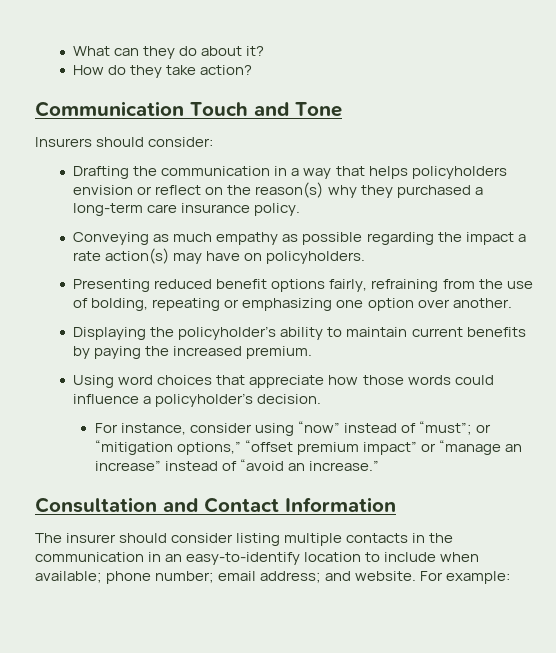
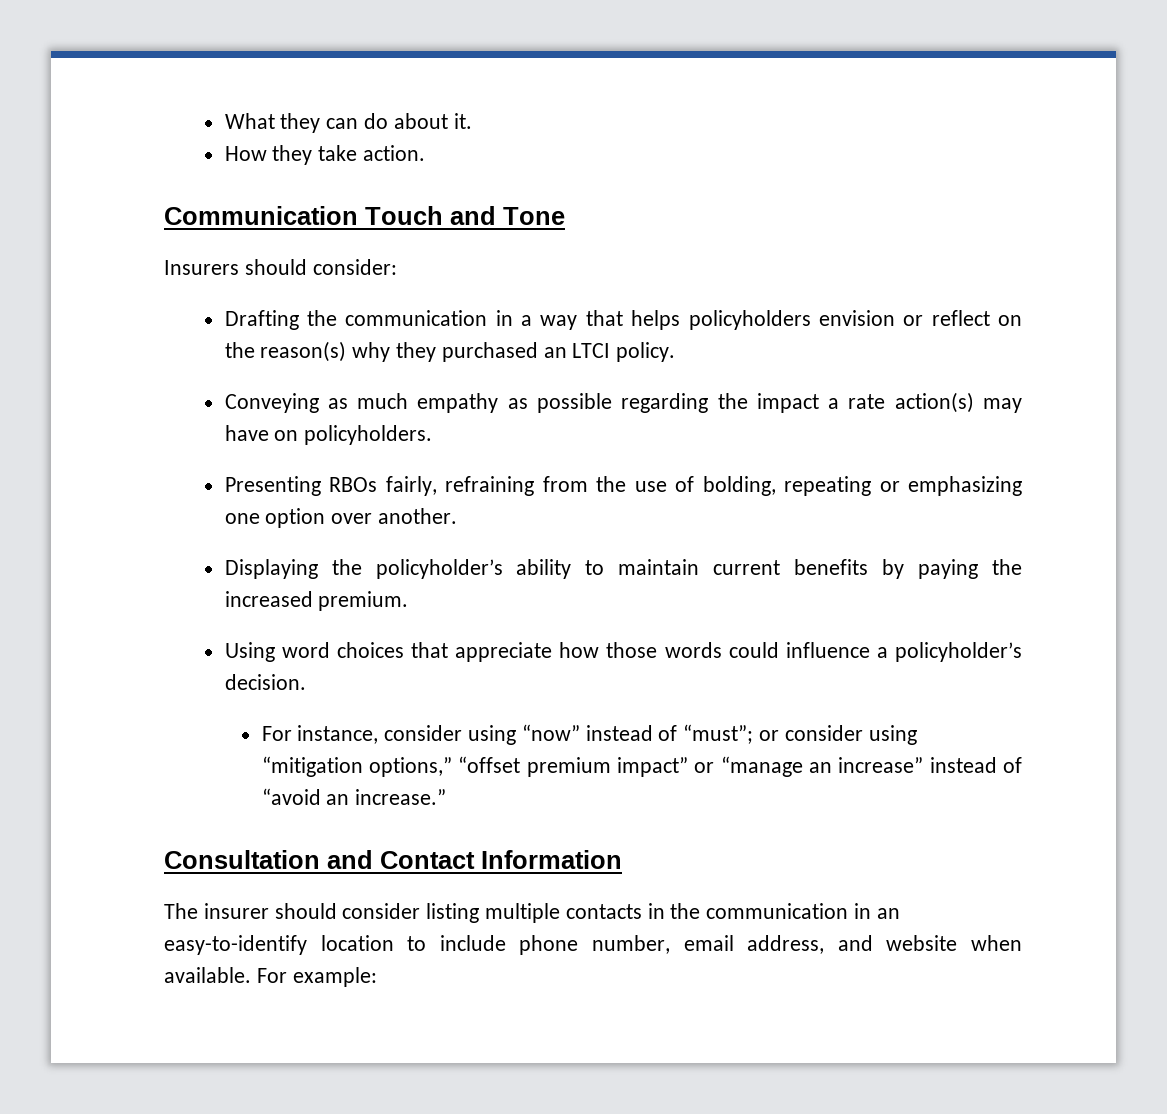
[114,46,176,59] can they -> [280,113,359,133] they can
[246,46,265,56] it? -> [453,113,472,129] it.
[108,65,127,75] do -> (267, 153) none
[200,65,253,75] action? -> [363,145,426,161] action.
[474,187,483,195] [73,203,251,216] a long-term care insurance -> [543,343,611,358] an LTCI
[154,279,326,292] reduced benefit options -> [329,477,378,492] RBOs
(492, 428) none -> [784,725,917,745] consider using
[440,552,480,562] [35,571,417,584] when available; phone number; email address; and website. -> [519,935,1023,955] [164,967,251,983] phone number, email address, and website when available.

